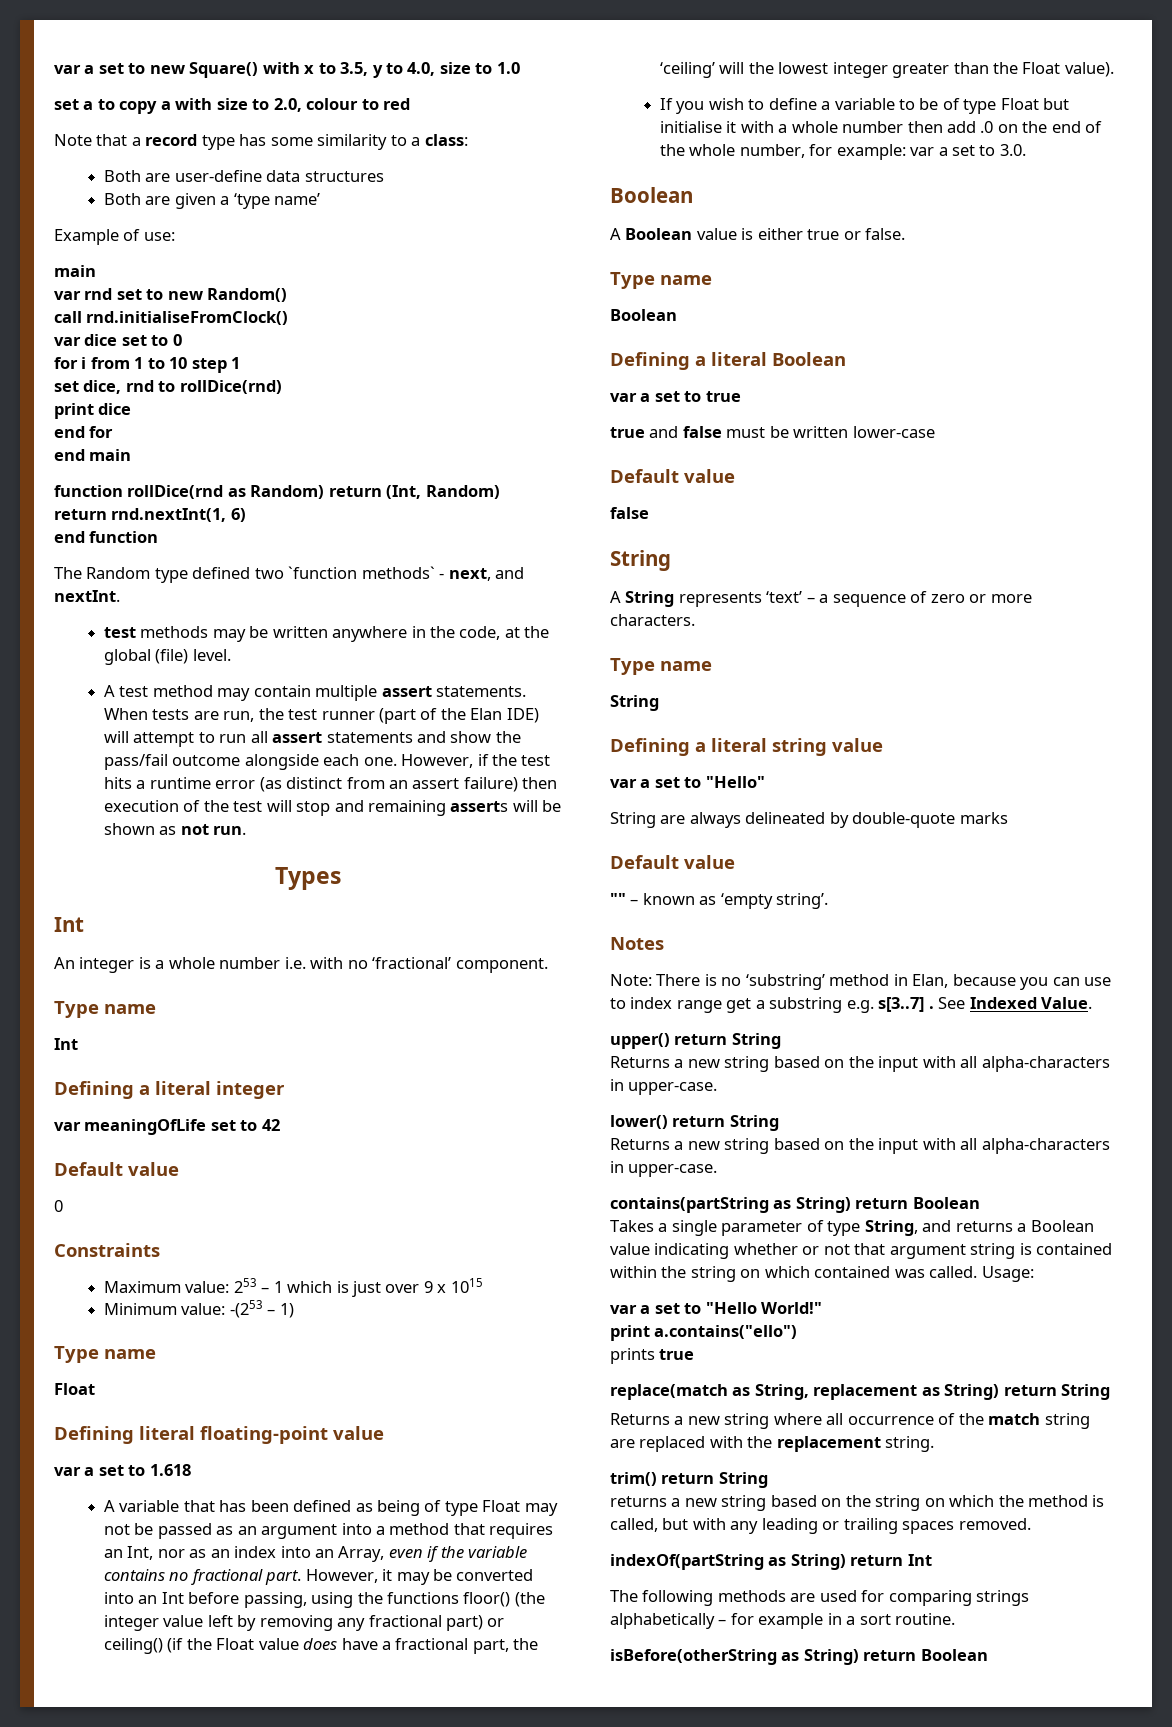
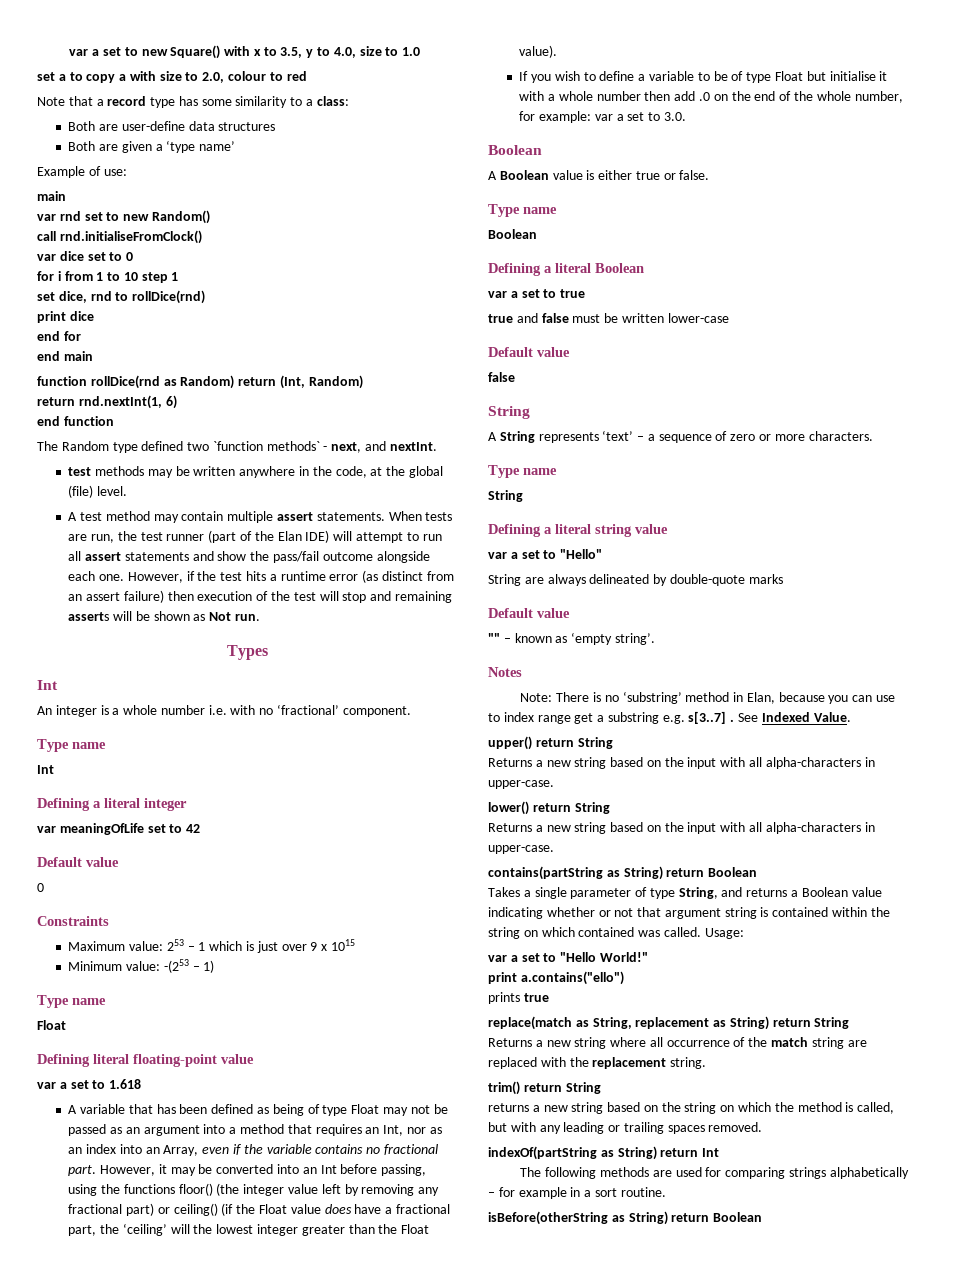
[180,824,209,835] not -> [209,612,232,621] Not

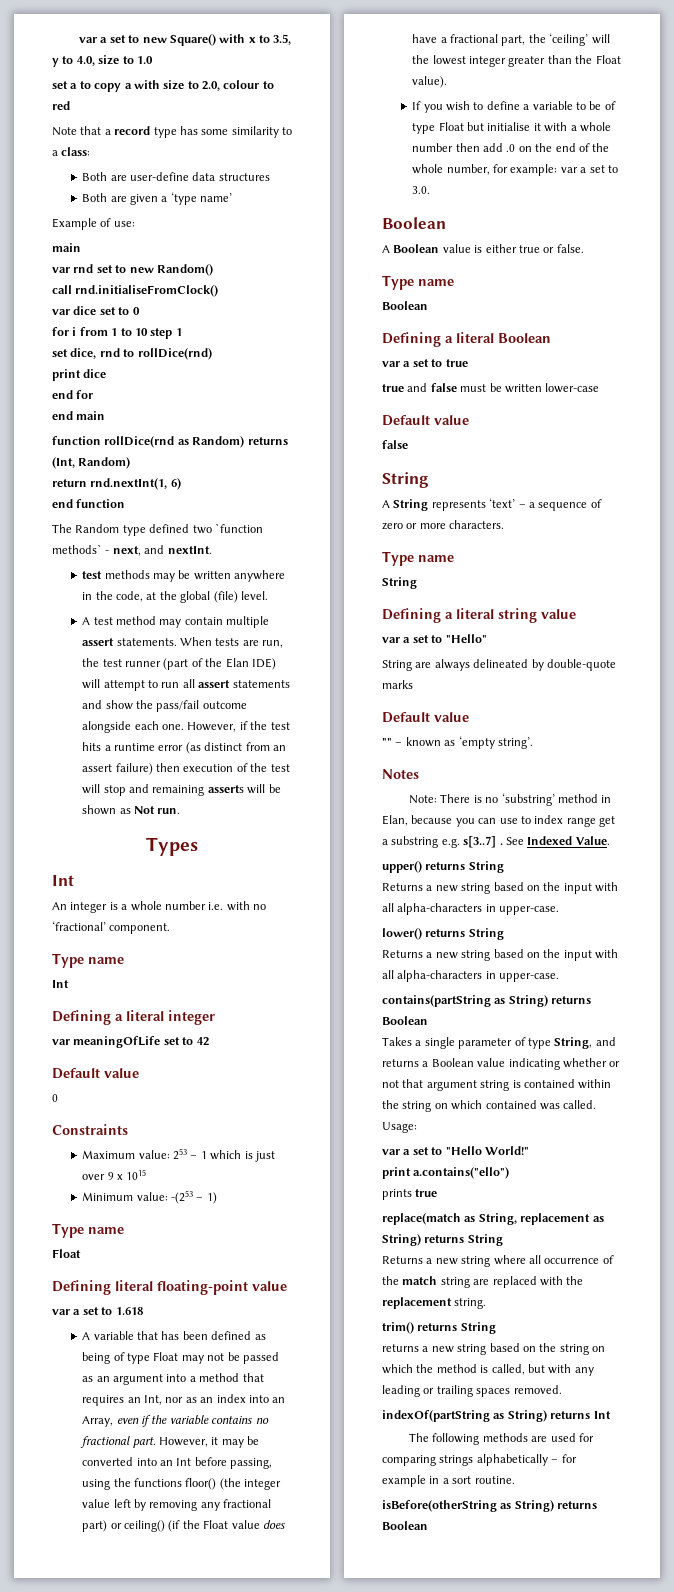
[238,377,277,386] return -> [247,437,288,445] returns
[535,738,574,747] return -> [425,862,466,870] returns
[532,803,571,812] return -> [425,929,466,937] returns
[666,868,705,877] return -> [551,996,592,1004] returns
[772,1018,811,1027] return -> [424,1235,465,1243] returns
[523,1083,562,1092] return -> [417,1323,458,1331] returns
[660,1148,699,1157] return -> [550,1411,591,1419] returns
[671,1213,710,1222] return -> [557,1501,598,1509] returns

